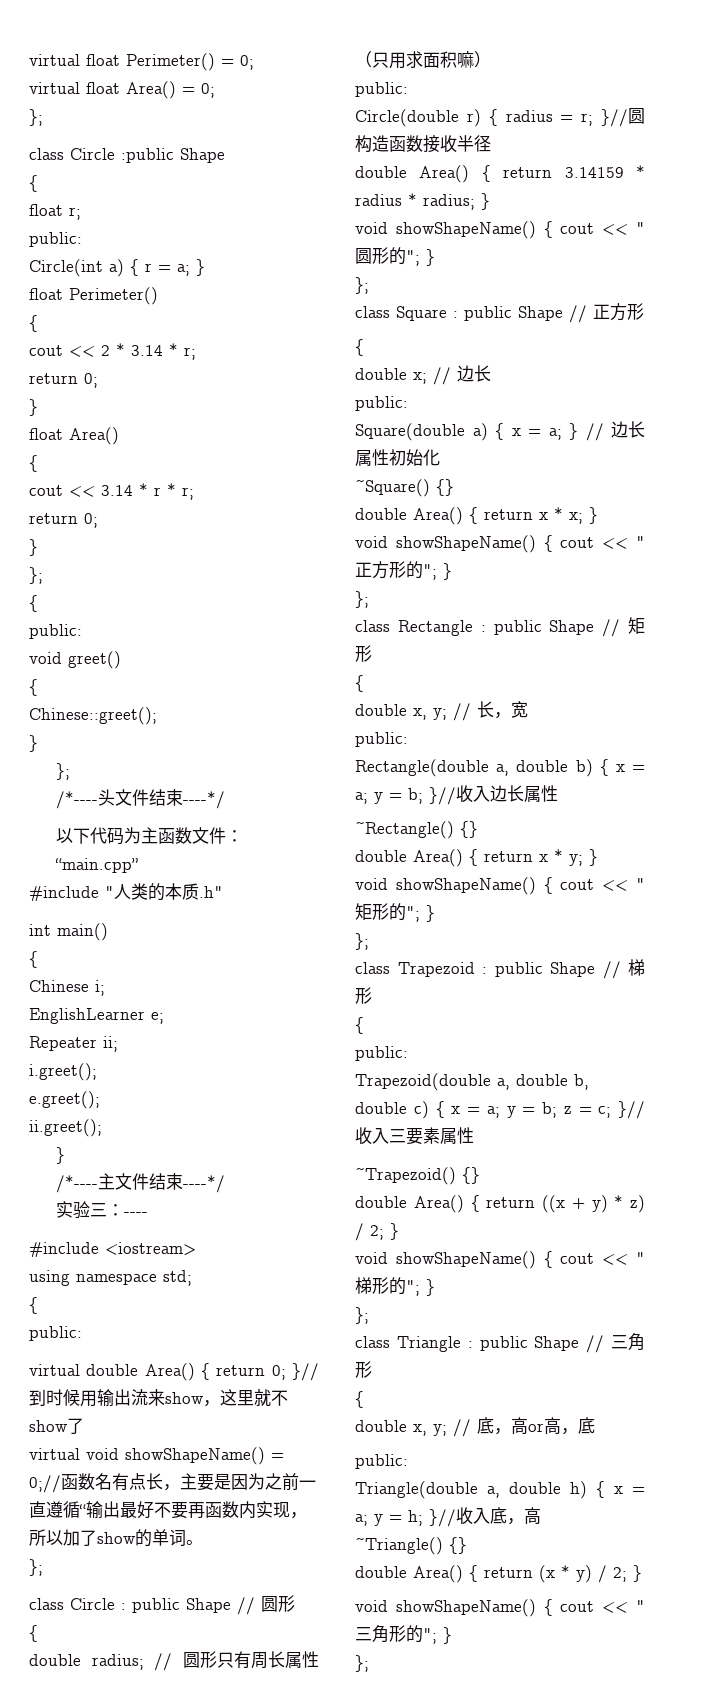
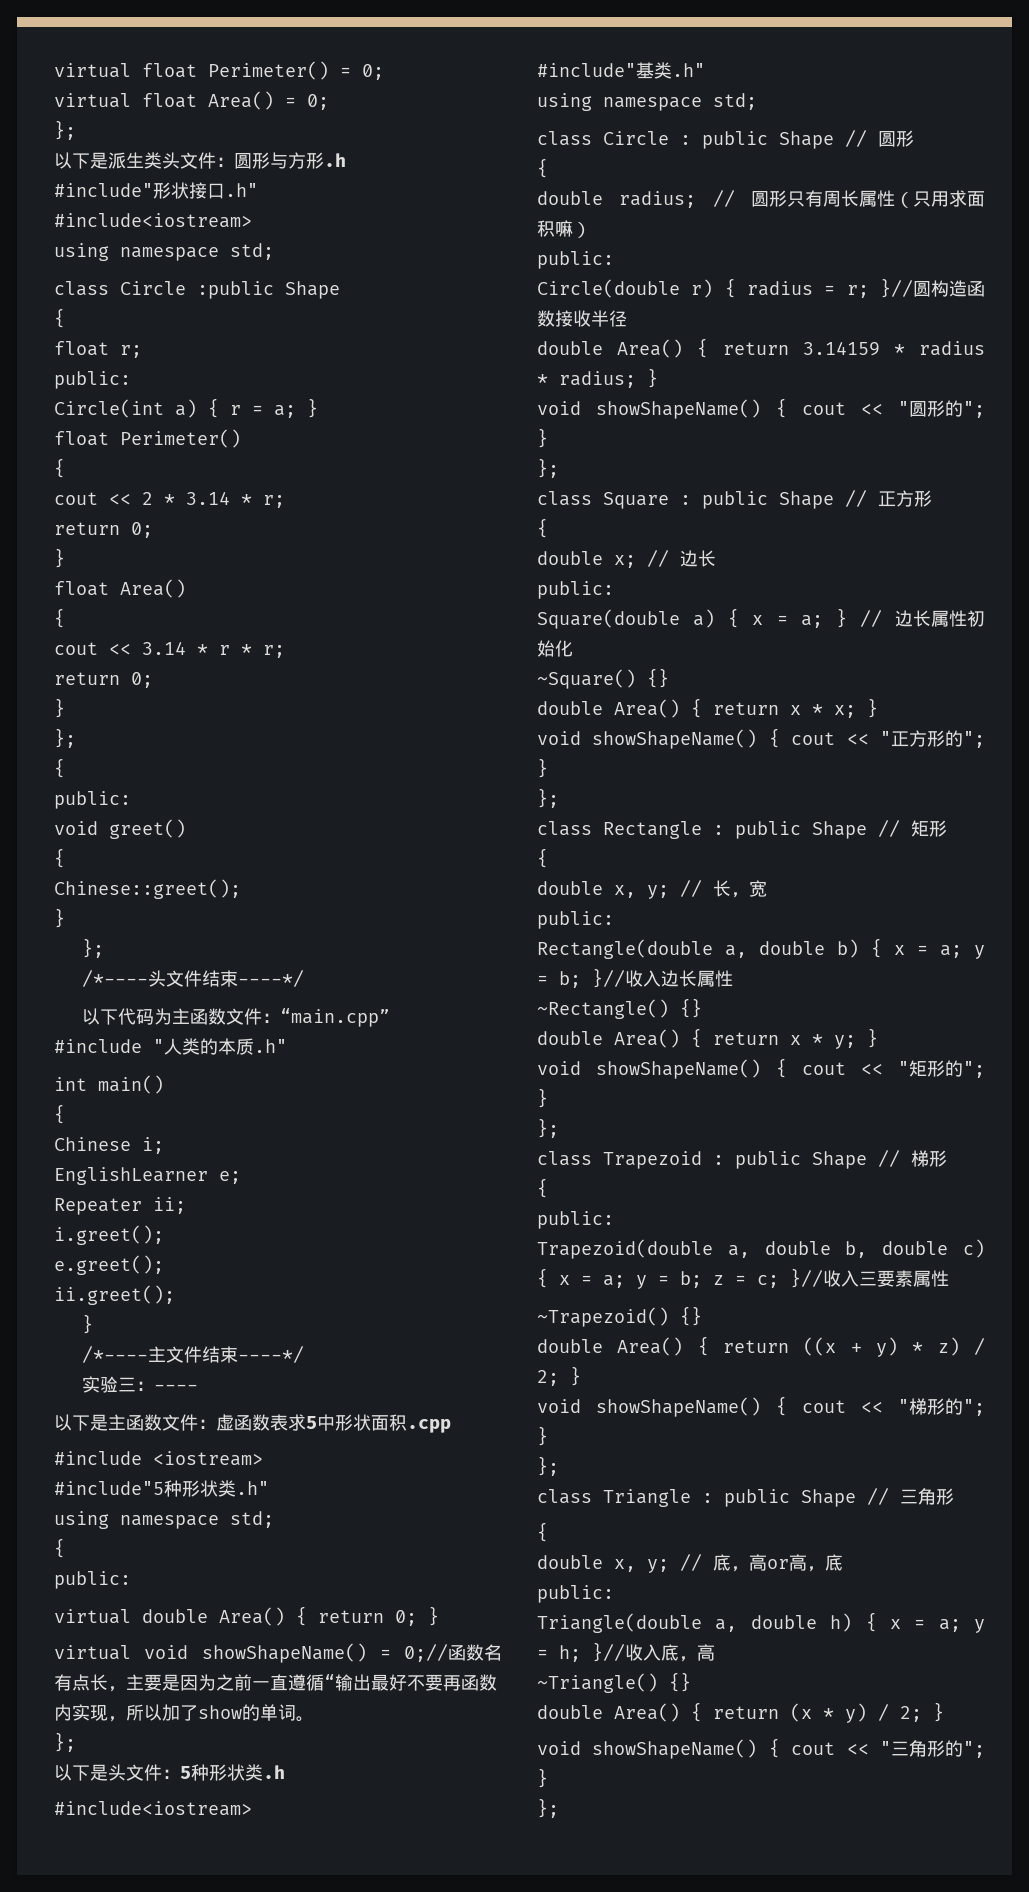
(43, 117) none -> [54,152,346,169] [54,182,258,199] [54,213,252,228] [54,243,274,261] // 以下是派生类头文件：圆形与方形.h // #include"形状接口.h" // #include<iostream> // using namespace std;
[29,1242,196,1257] #include <iostream> -> [54,1414,451,1433] [54,1451,263,1466] [54,1480,269,1497] 以下是主函数文件：虚函数表求5中形状面积.cpp // #include <iostream> // #include"5种形状类.h"
[292,1363,320,1381] [29,1389,288,1407] [29,1418,84,1434] }//到时候用输出流来show，这里就不show了 -> [428,1606,439,1626] }
(43, 1567) none -> [54,1764,285,1781] [54,1801,252,1816] [537,62,705,79] [537,93,757,111] // 以下是头文件：5种形状类.h // #include<iostream> // #include"基类.h" // using namespace std;

